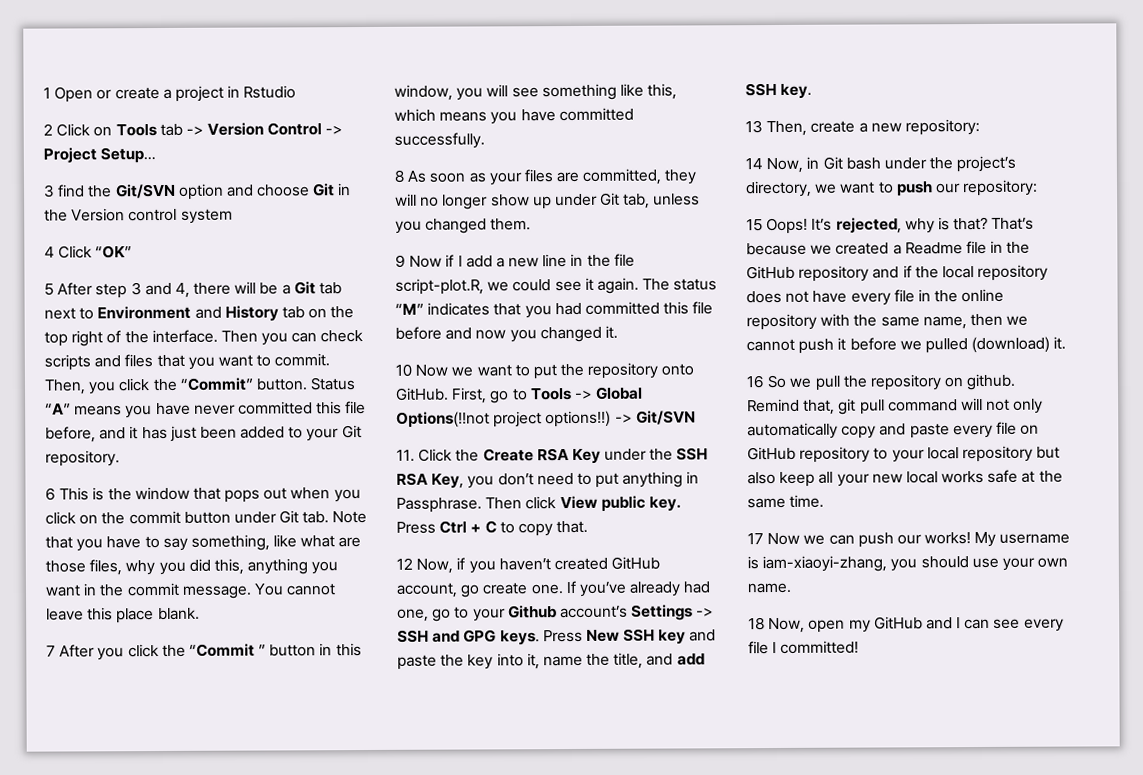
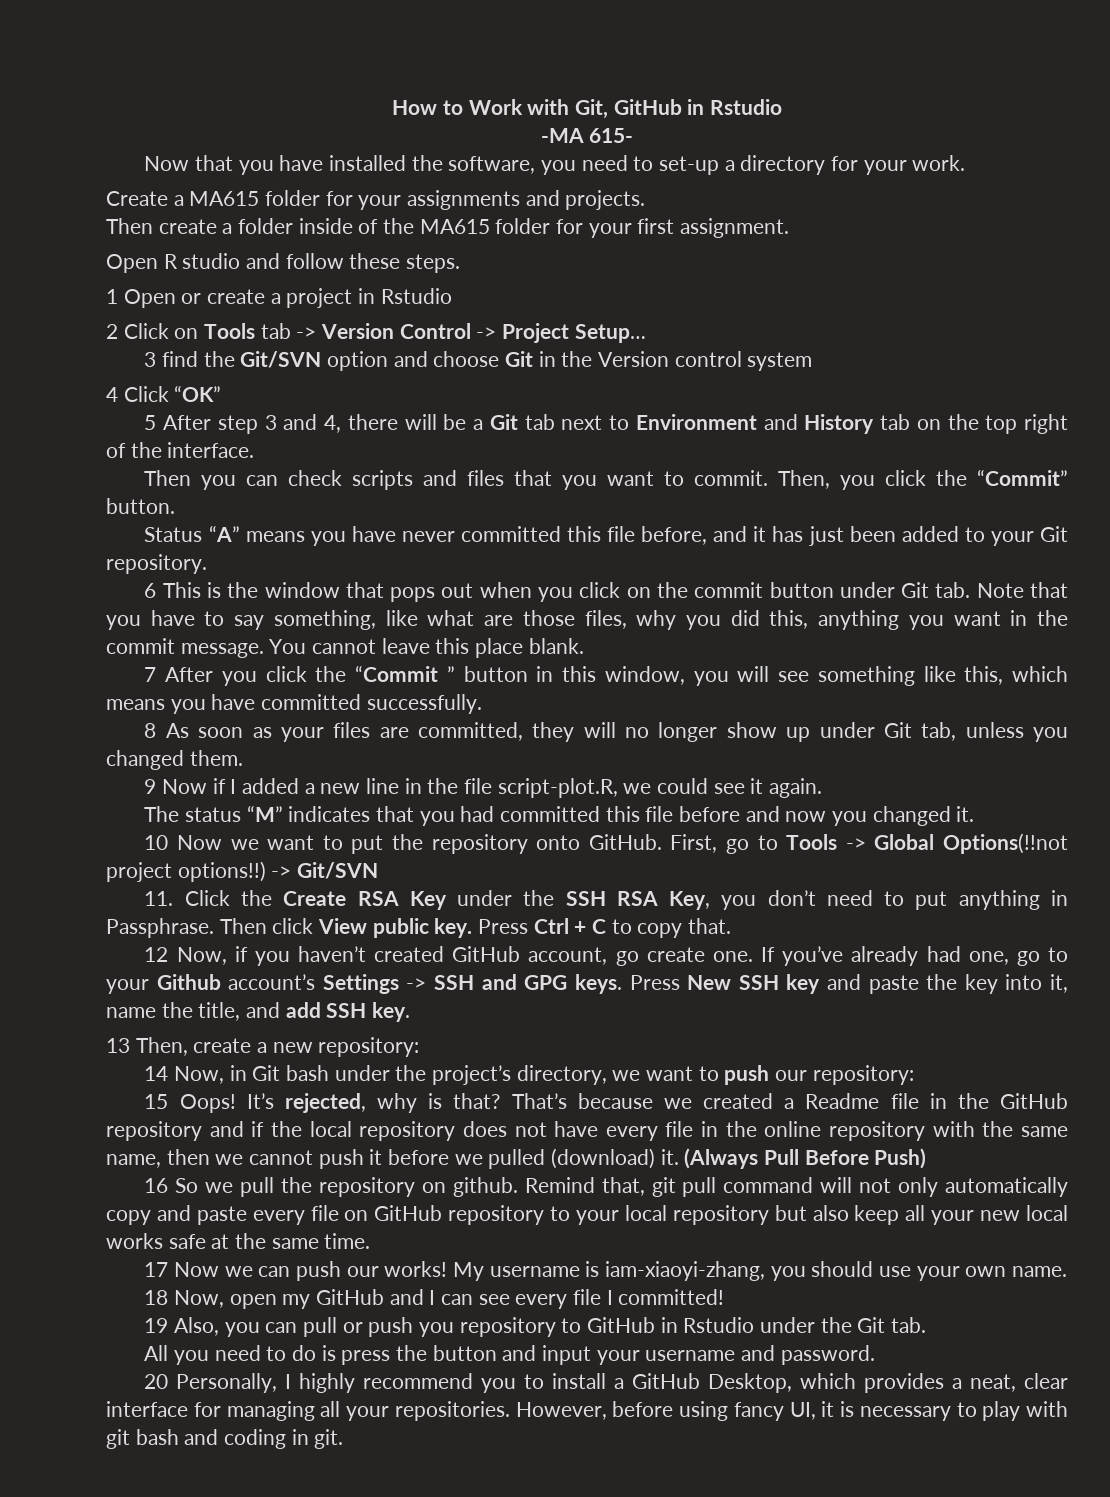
(43, 93) none -> [392,99,782,119] [540,128,634,143] [144,155,966,175] [106,190,646,210] [106,218,790,238] [106,253,461,273] How to Work with Git, GitHub in Rstudio // -MA 615- // Now that you have installed the software, you need to set-up a directory for your work. // Create a MA615 folder for your assignments and projects. // Then create a folder inside of the MA615 folder for your first assignment. // Open R studio and follow these steps. //
(218, 336) none -> (255, 450) //
(308, 384) none -> (175, 506) //
[465,255,493,268] add -> [242,778,300,794] added
(639, 285) none -> (823, 788) //
(1067, 343) none -> [684,1148,927,1169] (Always Pull Before Push)
(860, 647) none -> [144,1317,927,1337] [144,1345,875,1365] [144,1373,1068,1393] [106,1401,1068,1421] [106,1429,344,1449] // 19 Also, you can pull or push you repository to GitHub in Rstudio under the Git tab. // All you need to do is press the button and input your username and password. // 20 Personally, I highly recommend you to install a GitHub Desktop, which provides a neat, clear interface for managing all your repositories. However, before using fancy UI, it is necessary to play with git bash and coding in git.

